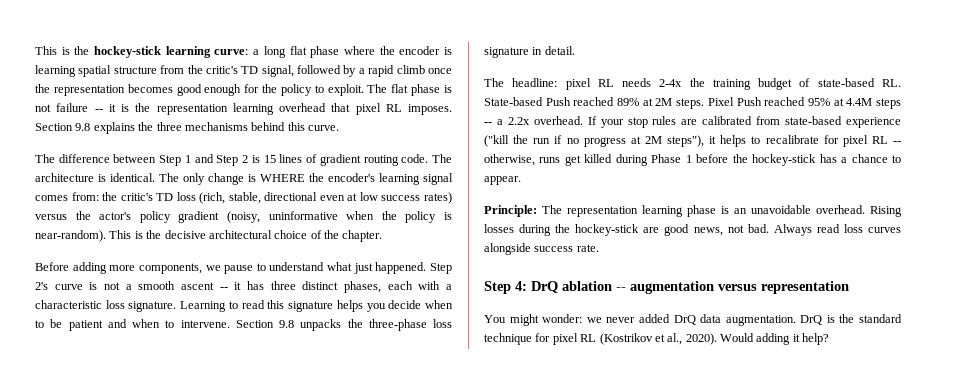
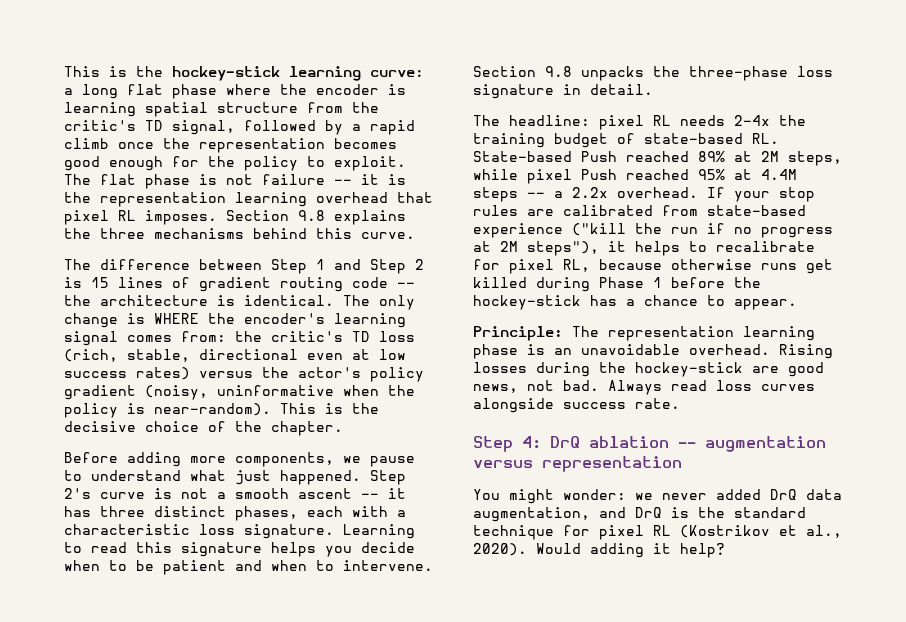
[401,154,452,163] code. The -> [352,277,415,288] [64,295,91,306] code -- the
[208,230,272,239] architectural -> (136, 426) none
[676,97,734,109] steps. Pixel -> [788,151,842,166] [473,169,572,184] steps, while pixel
[871,136,901,144] [484,154,535,166] RL -- otherwise, -> [563,259,752,272] RL, because otherwise
[725,315,796,326] augmentation. -> [473,507,626,522] augmentation, and

